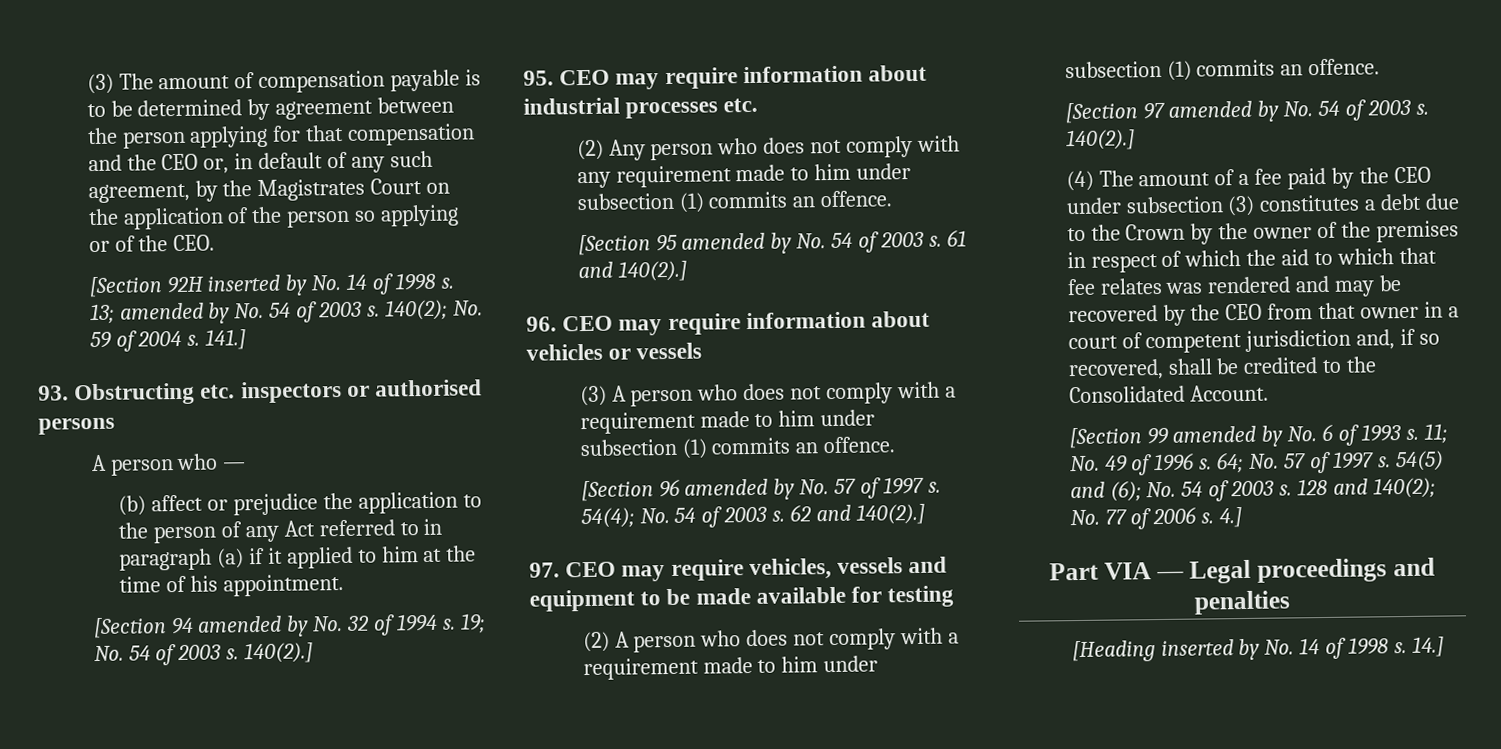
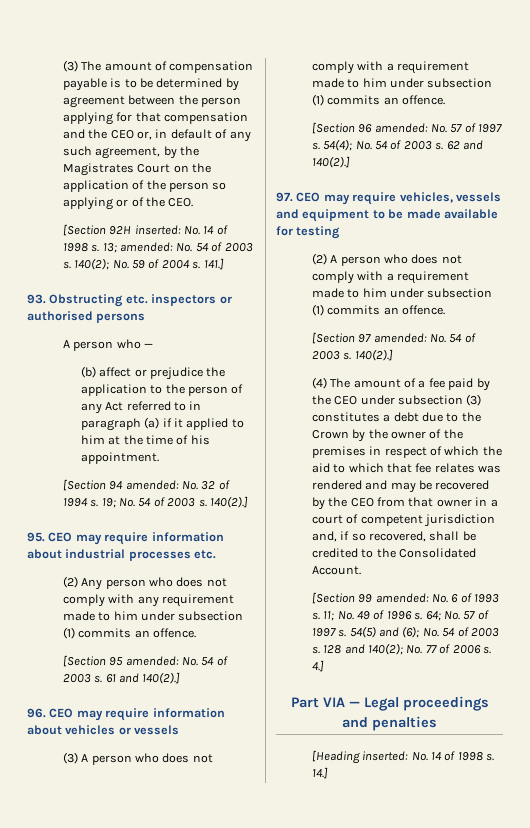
[207,274,309,296] inserted by -> [134,225,181,235] inserted:
[119,302,231,324] amended by -> [120,242,174,252] amended:
[197,615,310,637] amended by -> [125,480,179,490] amended:
[681,232,793,254] amended by -> [125,656,179,666] amended:
[684,478,796,500] amended by -> [374,123,428,133] amended:
[1168,100,1280,122] amended by -> [373,333,427,343] amended:
[1172,425,1284,447] amended by -> [375,593,429,603] amended:
[1160,638,1261,661] inserted by -> [362,751,409,761] inserted:

